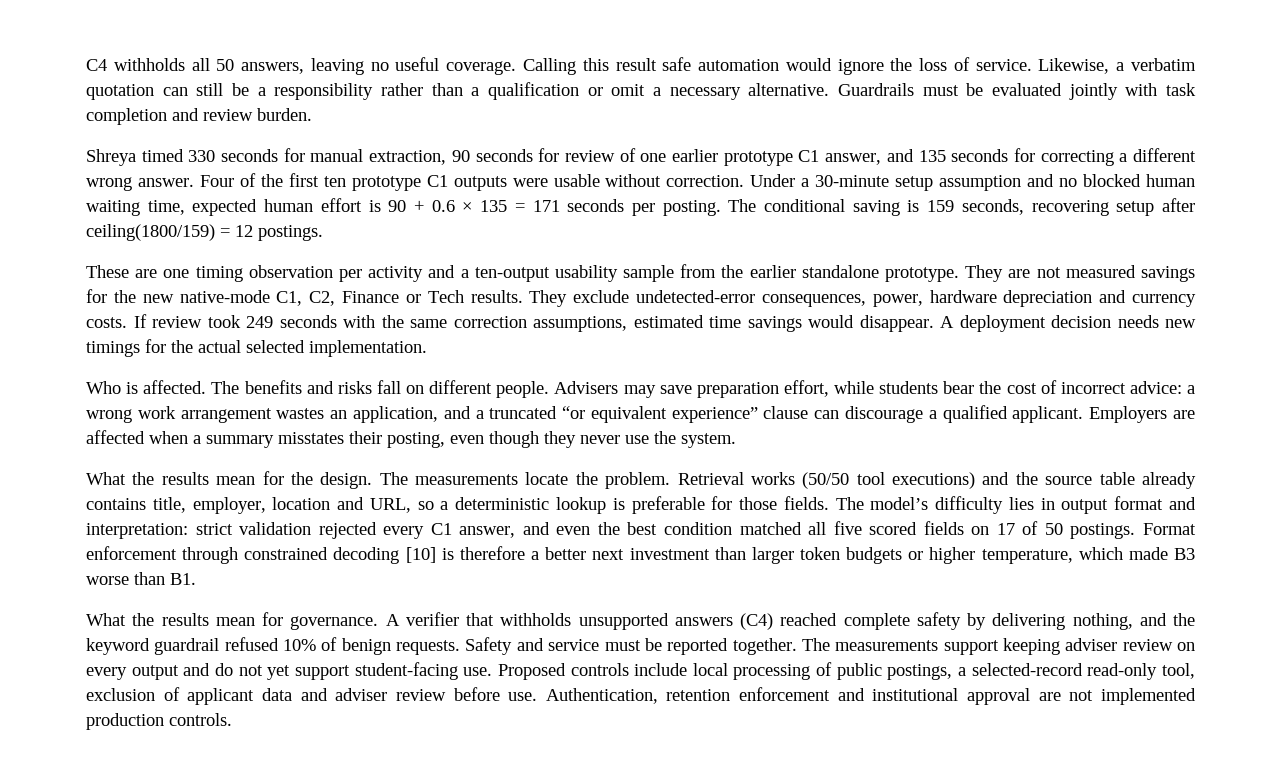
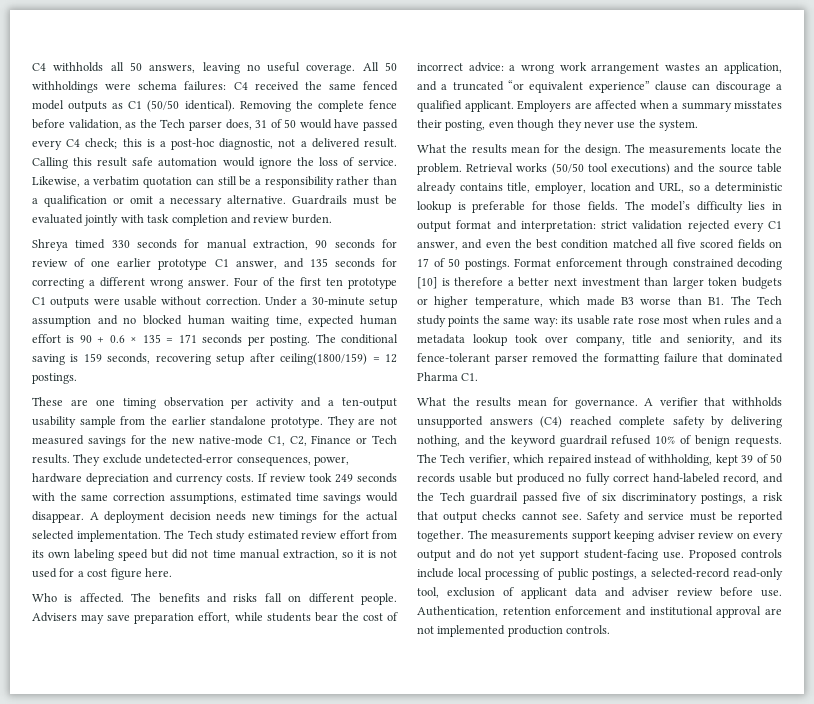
(517, 68) none -> [362,62,398,71] [32,81,398,93] [32,100,397,112] [32,119,398,131] [32,138,398,150] All 50 withholdings were schema failures: C4 received the same fenced model outputs as C1 (50/50 identical). Removing the complete fence before validation, as the Tech parser does, 31 of 50 would have passed every C4 check; this is a post-hoc diagnostic, not a delivered result.
(427, 348) none -> [164,530,397,542] [32,549,397,561] [32,568,172,580] The Tech study estimated review effort from its own labeling speed but did not time manual extraction, so it is not used for a cost figure here.
(196, 579) none -> [730,296,782,305] [417,315,782,327] [417,334,782,346] [417,353,783,365] [417,372,479,381] The Tech study points the same way: its usable rate rose most when rules and a metadata lookup took over company, title and seniority, and its fence-tolerant parser removed the formatting failure that dominated Pharma C1.
(461, 647) none -> [417,454,782,466] [417,473,783,485] [417,492,783,504] [417,511,582,523] The Tech verifier, which repaired instead of withholding, kept 39 of 50 records usable but produced no fully correct hand-labeled record, and the Tech guardrail passed five of six discriminatory postings, a risk that output checks cannot see.

